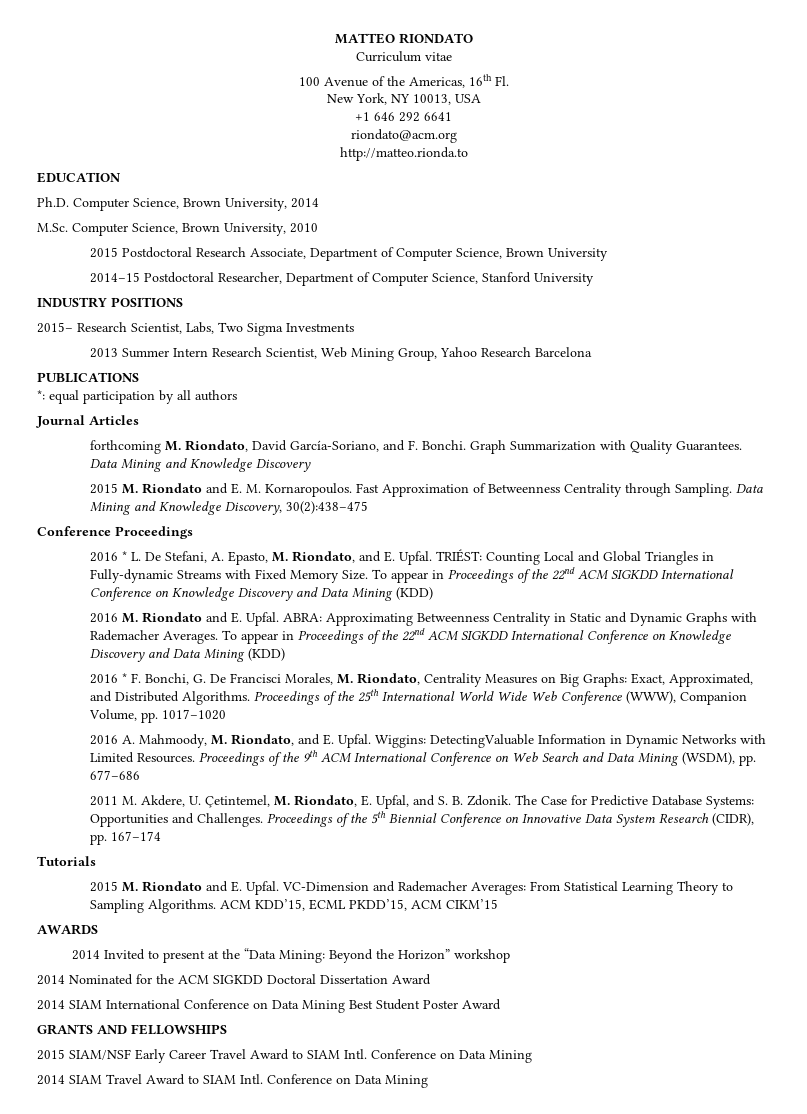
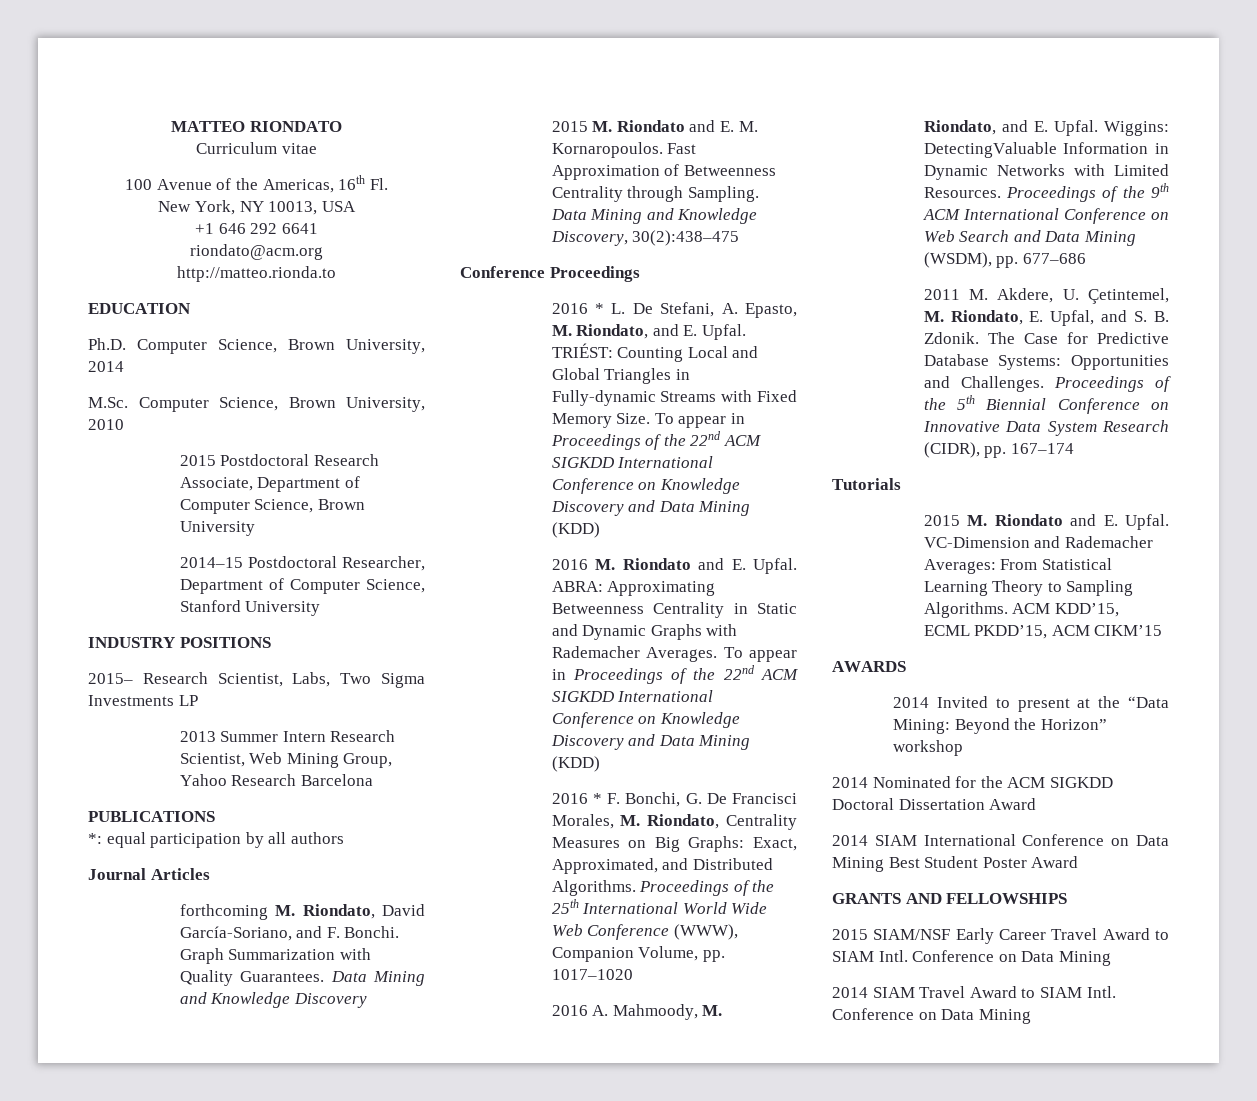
(354, 327) none -> [178,695,198,706] LP

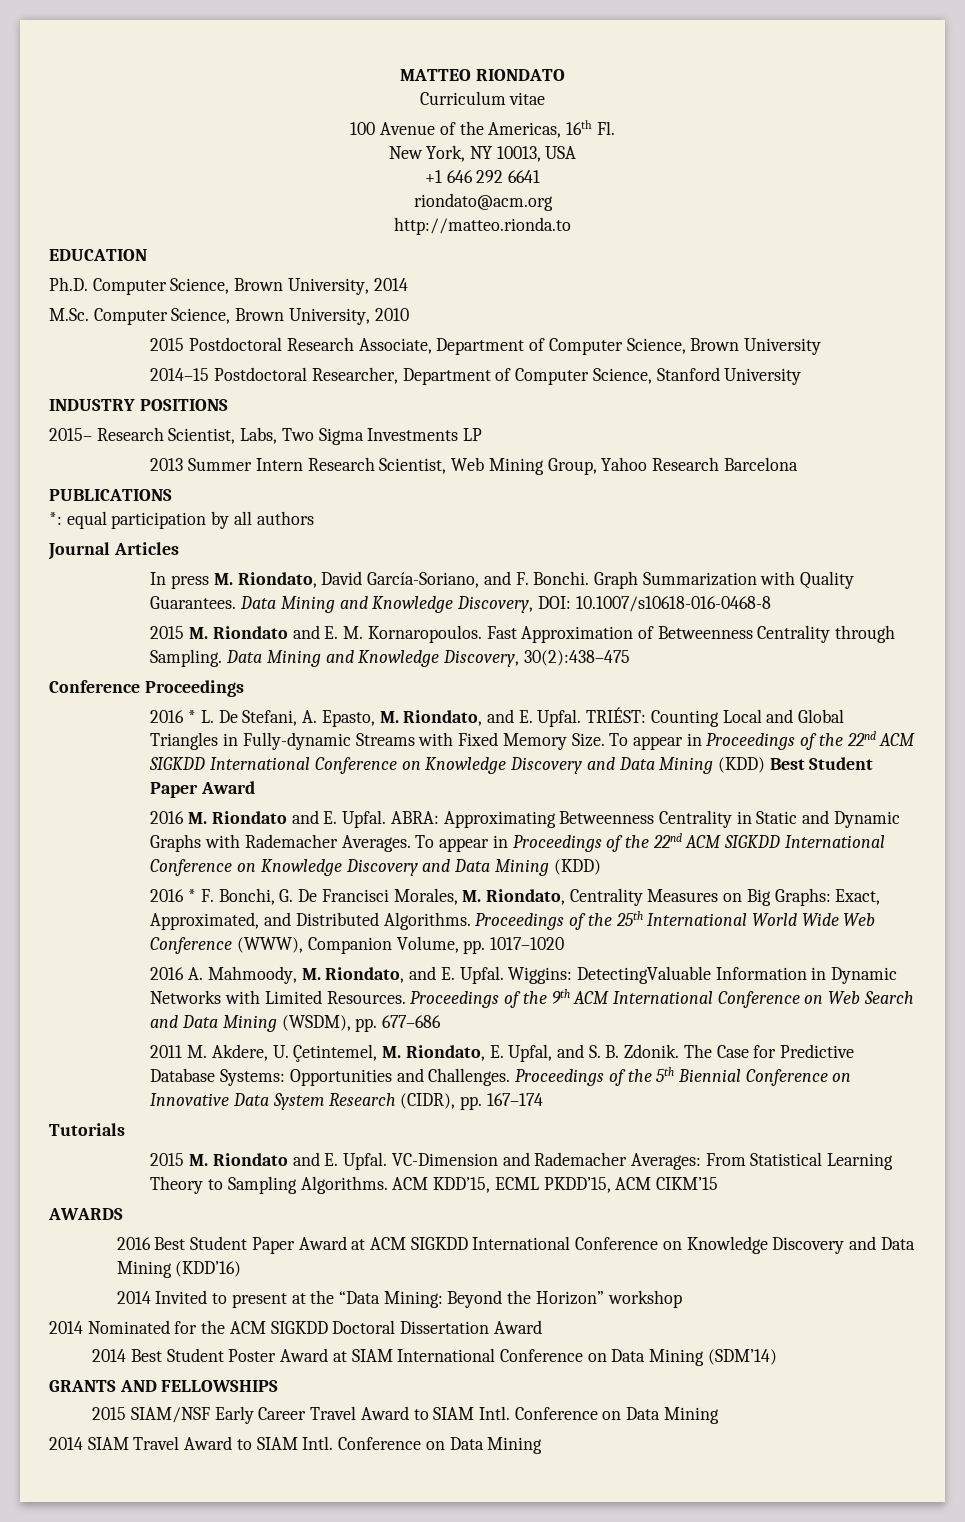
[179,904,268,920] forthcoming -> [150,572,210,589] In press
[293,993,367,1008] Discovery -> [457,596,771,613] Discovery, DOI: 10.1007/s10618-016-0468-8
(600, 530) none -> [769,757,874,770] [150,781,256,798] Best Student Paper Award
(906, 666) none -> [116,1236,915,1254] [116,1261,242,1278] // 2016 Best Student Paper Award at ACM SIGKDD International Conference on Knowledge Discovery and Data Mining (KDD’16)
(868, 840) none -> [130,1348,347,1362] Best Student Poster Award at
[888,856,1079,868] Best Student Poster Award -> [707,1349,777,1365] (SDM’14)

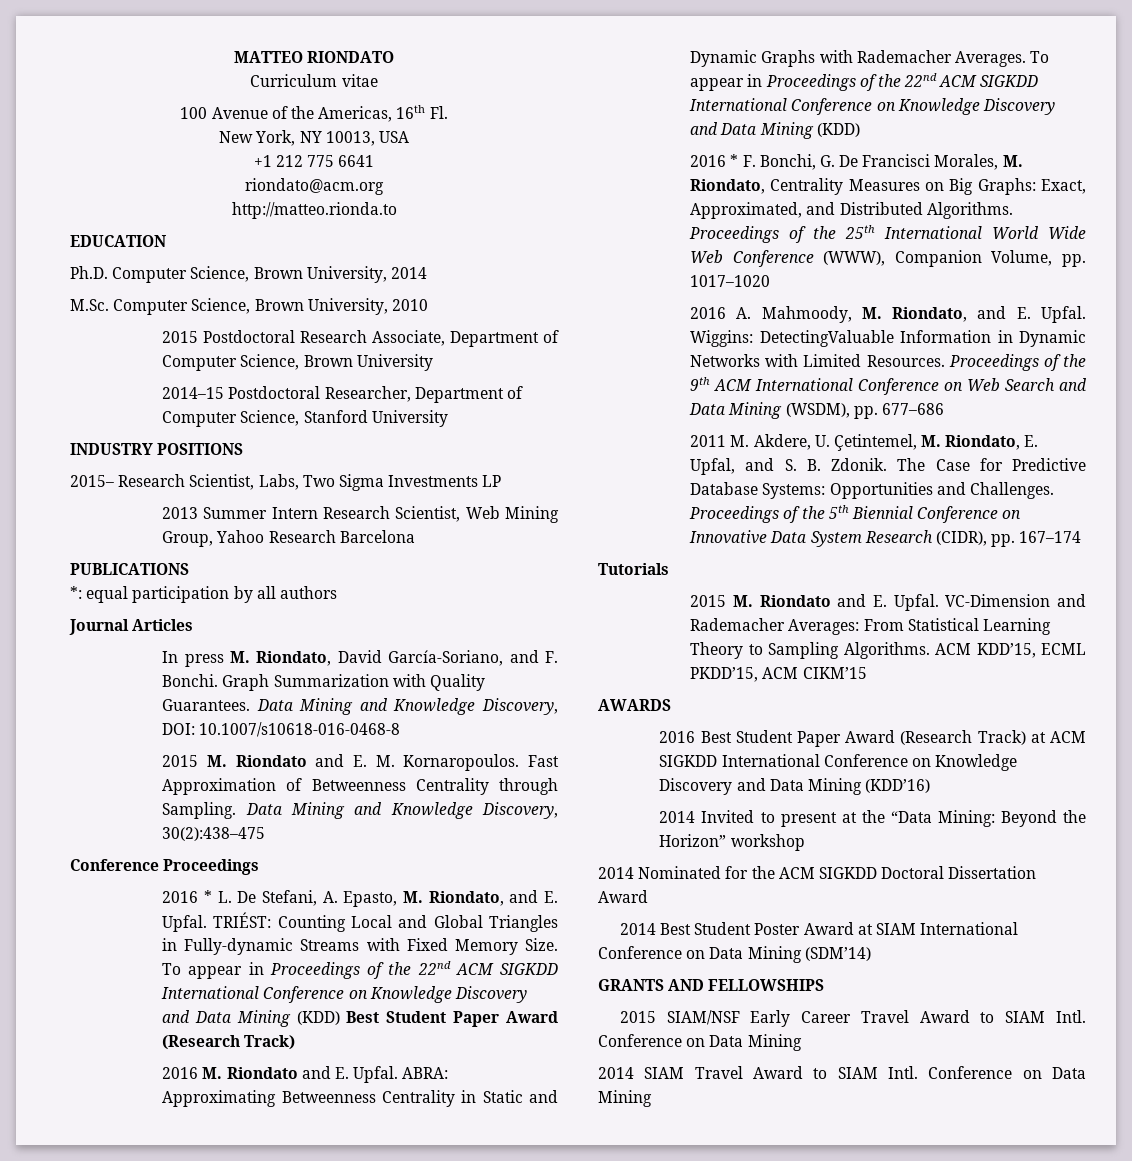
[446,170,504,183] 646 292 -> [275,155,335,167] 212 775
(256, 787) none -> [162,1035,296,1050] (Research Track)
(347, 1243) none -> [900,730,1026,745] (Research Track)

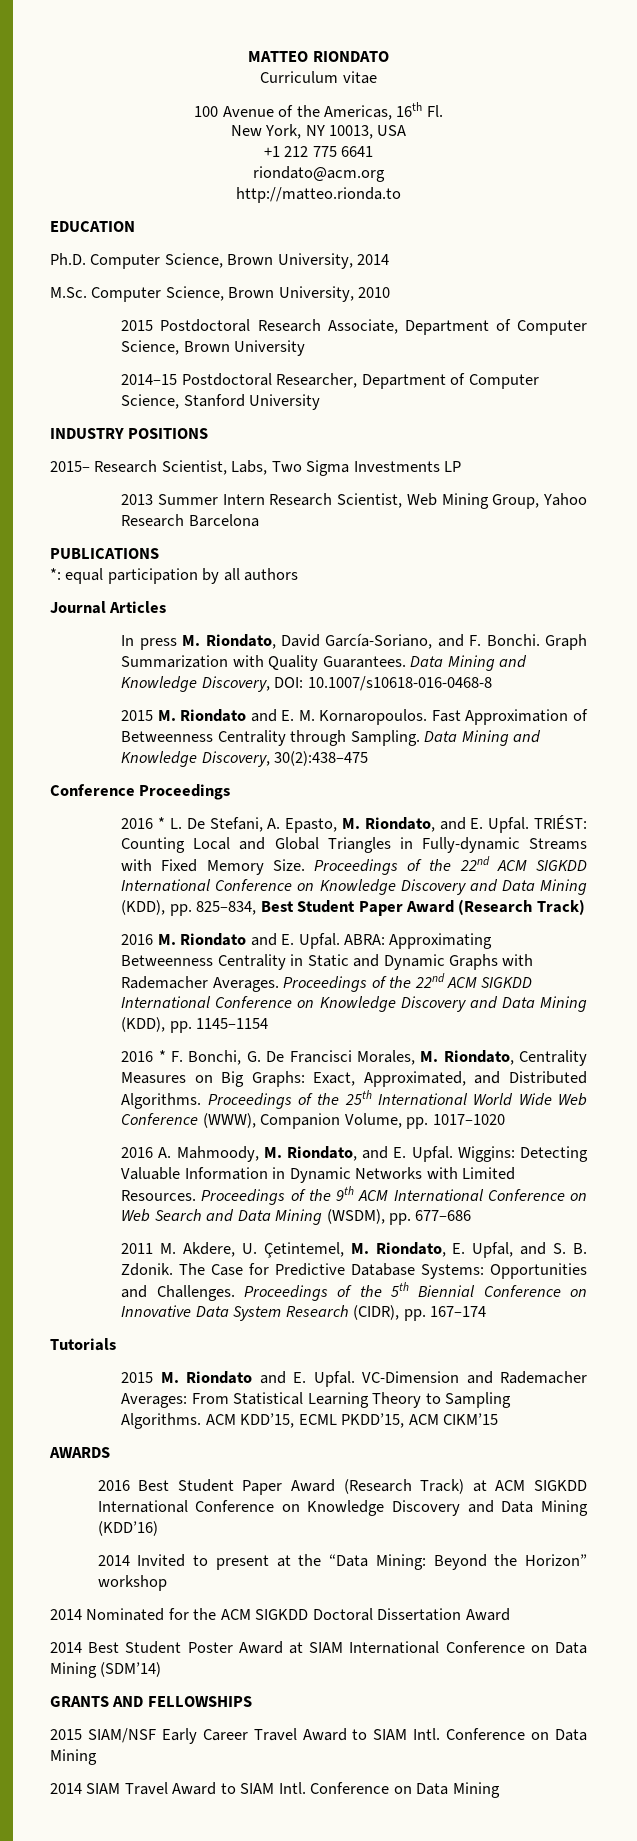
[162,962,264,979] To appear in -> (305, 865) none
[296,1011,340,1025] (KDD) -> [121,900,257,916] (KDD), pp. 825–834,
[1030,51,1050,63] [690,74,763,91] To appear in -> (279, 984) none
[816,123,860,137] (KDD) -> [121,1017,269,1033] (KDD), pp. 1145–1154
[759,330,894,347] DetectingValuable -> [520,1146,588,1162] [121,1167,181,1180] Detecting Valuable

